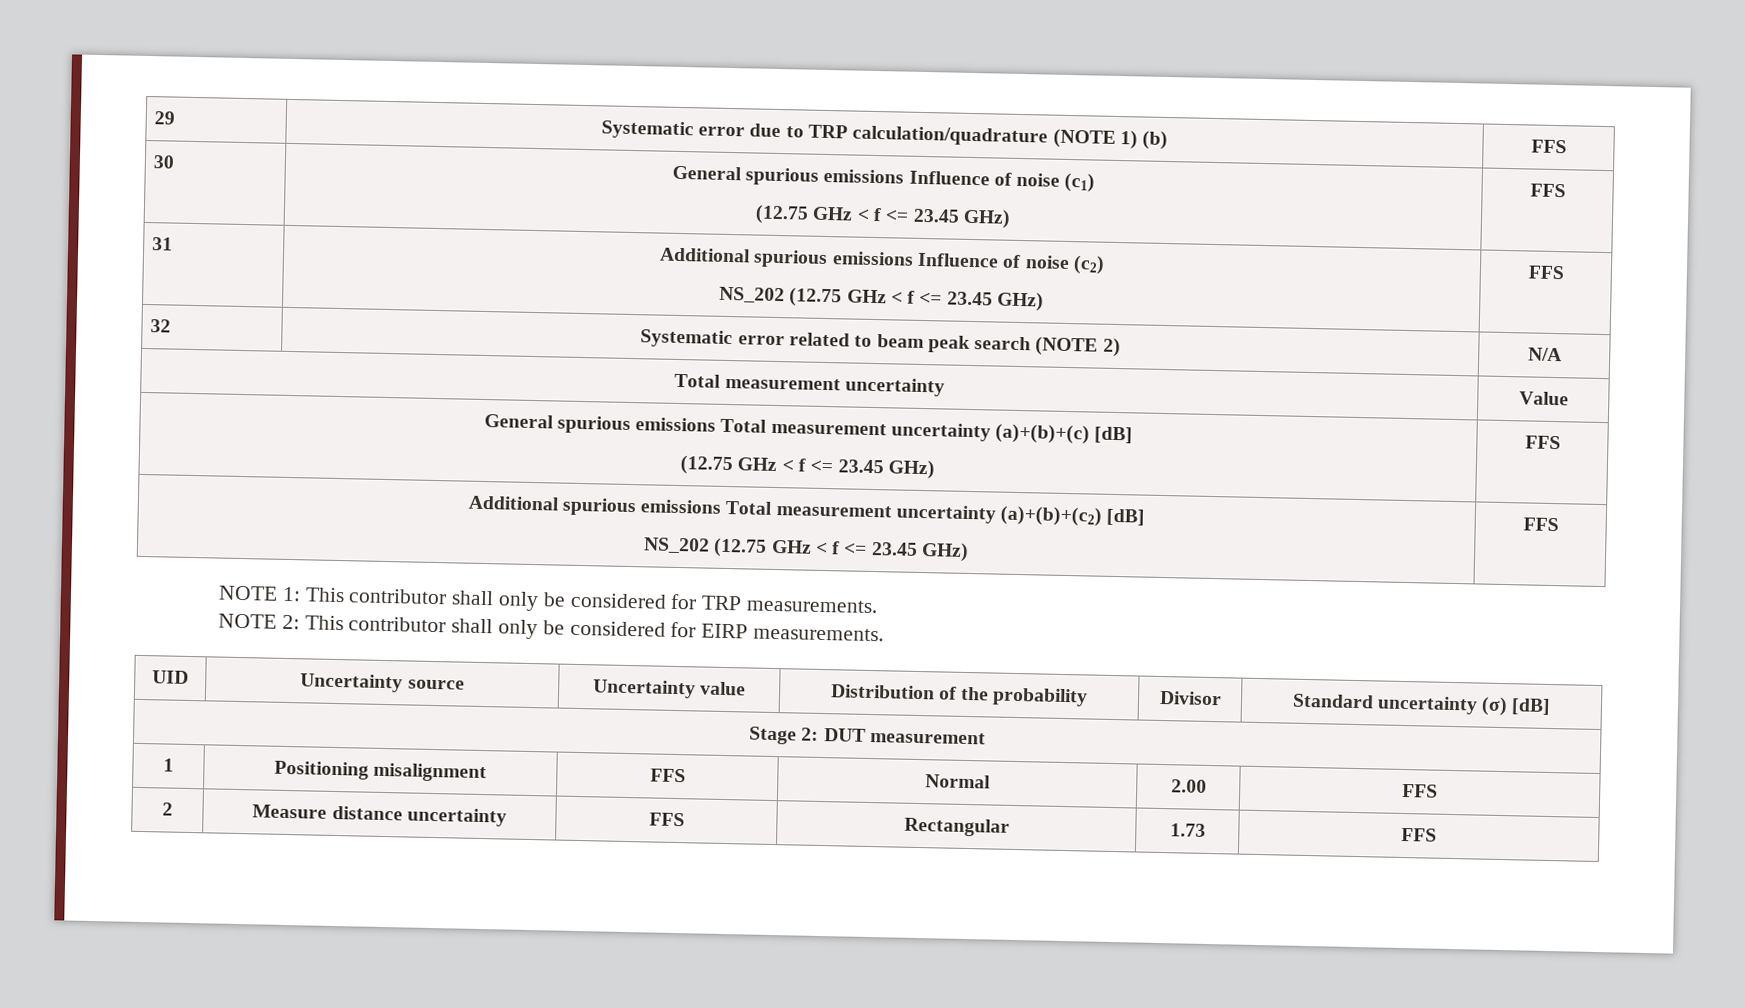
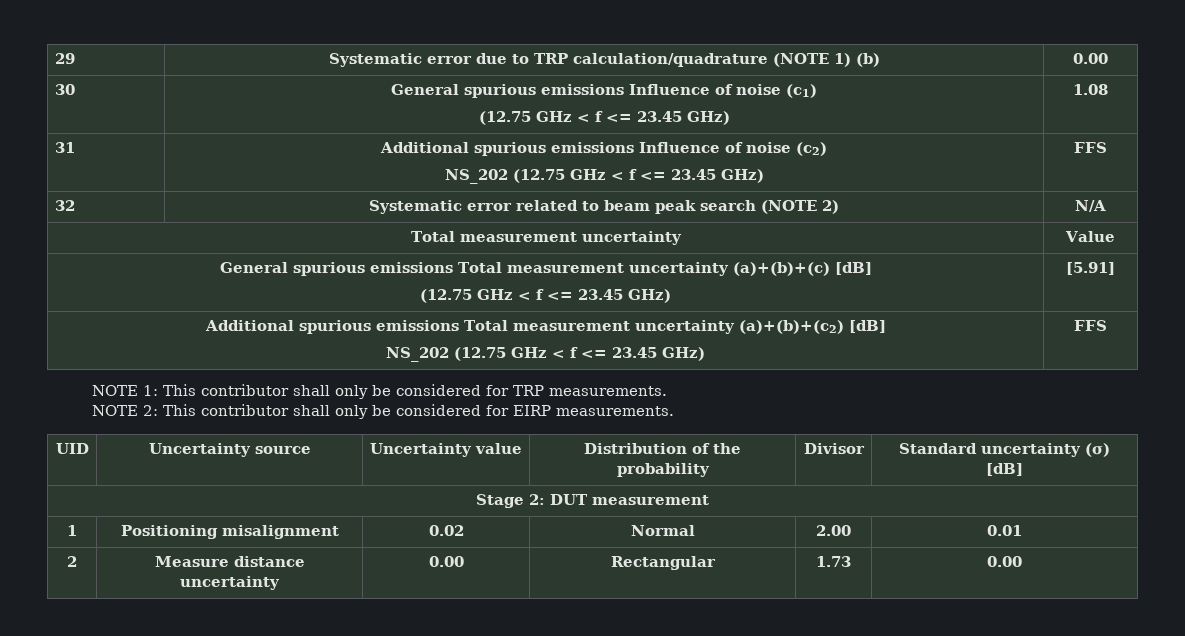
[1530,139,1567,154] FFS -> [1073,53,1108,64] 0.00
[1529,183,1566,198] FFS -> [1073,84,1108,95] 1.08
[1524,435,1561,450] FFS -> [1066,262,1115,275] [5.91]
[649,768,686,783] FFS -> [428,525,464,536] 0.02
[1402,783,1438,798] FFS -> [987,525,1022,536] 0.01
[648,812,685,827] FFS -> [428,556,464,567] 0.00
[1401,827,1437,842] FFS -> [987,556,1022,567] 0.00

